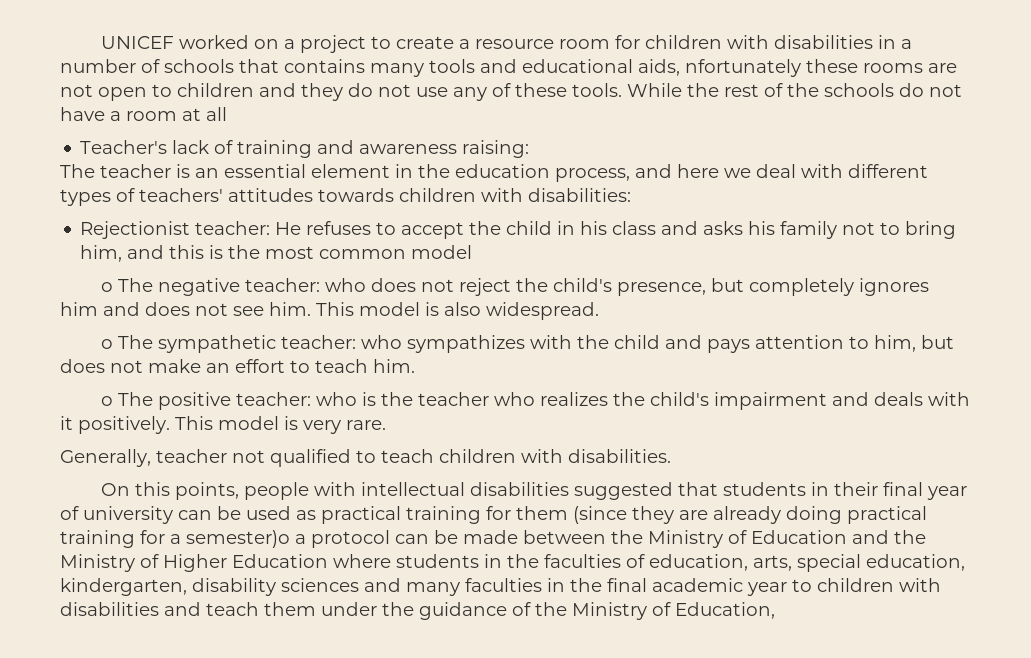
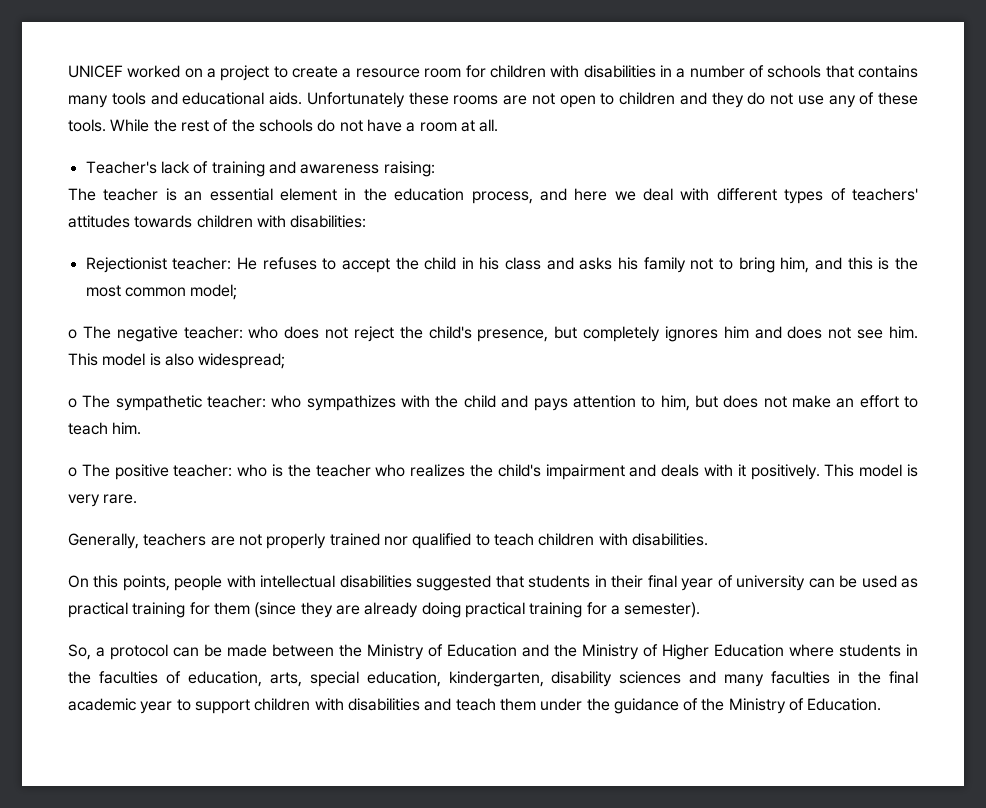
[638,59,801,77] aids, nfortunately -> [269,92,405,108] aids. Unfortunately
[206,107,227,121] all -> [479,119,499,132] all.
[411,245,473,259] model -> [190,284,238,300] model;
[486,302,599,320] widespread. -> [198,353,286,369] widespread;
[156,449,265,463] teacher not -> [143,533,408,549] teachers are not properly trained nor
[186,530,290,548] semester)o -> [624,602,701,618] [68,644,91,660] semester). // So,
(812, 585) none -> [194,699,250,714] support
[675,602,775,619] Education, -> [807,698,882,711] Education.

